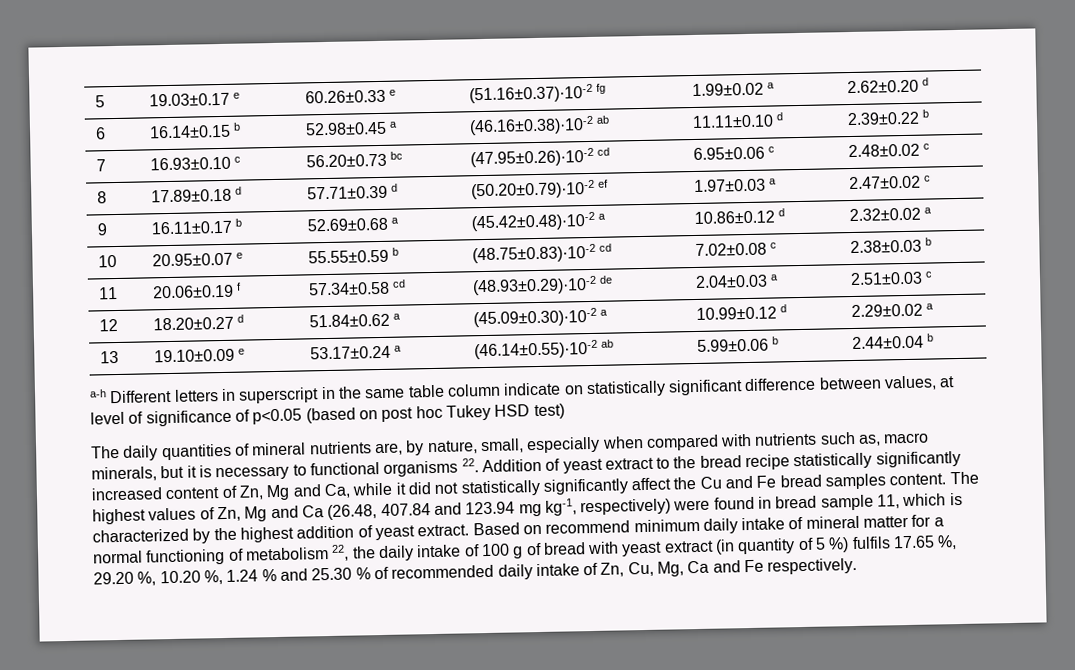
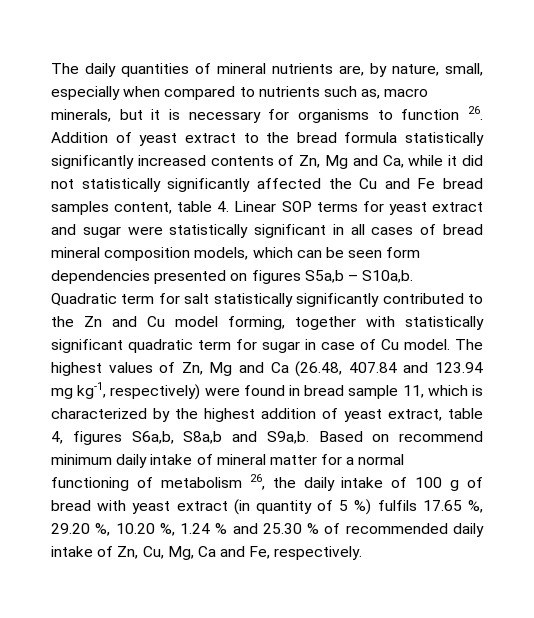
[94,95,105,108] [148,92,240,107] [304,89,396,104] [468,83,606,104] [691,82,775,97] [846,77,929,94] [94,127,106,140] [148,122,241,139] [304,121,398,136] [468,115,609,136] [691,112,783,129] [846,109,929,126] [95,159,106,172] [149,156,241,171] [305,151,403,168] [469,147,610,168] [692,146,775,161] [847,143,930,158] [96,191,107,204] [150,186,242,203] [306,183,398,200] [470,179,609,200] [693,178,777,193] [848,175,931,190] [96,223,108,236] [150,218,242,235] [306,217,399,232] [470,211,606,232] [693,208,785,225] [848,207,932,222] [97,254,117,268] [151,252,243,267] [307,247,399,264] [471,243,612,264] [694,242,777,256] [849,237,932,254] [98,286,118,300] [152,282,242,299] [307,279,406,296] [471,275,613,296] [694,274,779,288] [849,271,932,286] [98,318,118,332] [152,314,244,331] [308,313,401,328] [472,307,608,328] [695,304,787,320] [850,303,934,318] [99,350,119,364] [153,348,245,363] [309,345,402,360] [473,339,614,360] [696,336,779,352] [851,333,934,350] [89,375,956,404] [90,403,565,427] 5 | 19.03±0.17 e | 60.26±0.33 e | (51.16±0.37)·10-2 fg | 1.99±0.02 a | 2.62±0.20 d // 6 | 16.14±0.15 b | 52.98±0.45 a | (46.16±0.38)·10-2 ab | 11.11±0.10 d | 2.39±0.22 b // 7 | 16.93±0.10 c | 56.20±0.73 bc | (47.95±0.26)·10-2 cd | 6.95±0.06 c | 2.48±0.02 c // 8 | 17.89±0.18 d | 57.71±0.39 d | (50.20±0.79)·10-2 ef | 1.97±0.03 a | 2.47±0.02 c // 9 | 16.11±0.17 b | 52.69±0.68 a | (45.42±0.48)·10-2 a | 10.86±0.12 d | 2.32±0.02 a // 10 | 20.95±0.07 e | 55.55±0.59 b | (48.75±0.83)·10-2 cd | 7.02±0.08 c | 2.38±0.03 b // 11 | 20.06±0.19 f | 57.34±0.58 cd | (48.93±0.29)·10-2 de | 2.04±0.03 a | 2.51±0.03 c // 12 | 18.20±0.27 d | 51.84±0.62 a | (45.09±0.30)·10-2 a | 10.99±0.12 d | 2.29±0.02 a // 13 | 19.10±0.09 e | 53.17±0.24 a | (46.14±0.55)·10-2 ab | 5.99±0.06 b | 2.44±0.04 b // a-h Different letters in superscript in the same table column indicate on statistically significant difference between values, at level of significance of p<0.05 (based on post hoc Tukey HSD test) // -> (51, 68) none
[720,433,753,447] with -> [239,87,255,97] to
[292,458,479,477] to functional organisms 22. -> [268,106,483,123] for organisms to function 26.
[745,454,791,471] recipe -> [344,132,398,143] formula
[165,487,221,500] content -> [210,156,274,166] contents
[631,477,672,491] affect -> [256,178,321,189] affected
[889,473,947,486] content. -> [114,201,483,215] [51,224,483,238] [51,247,421,261] [51,270,414,284] [51,293,483,307] [51,316,484,330] [51,339,450,353] content, table 4. Linear SOP terms for yeast extract and sugar were statistically significant in all cases of bread mineral composition models, which can be seen form dependencies presented on figures S5a,b – S10a,b. Quadratic term for salt statistically significantly contributed to the Zn and Cu model forming, together with statistically significant quadratic term for sugar in case of Cu model.
[417,524,470,537] extract. -> [388,408,483,421] [51,431,309,445] extract, table 4, figures S6a,b, S8a,b and S9a,b.
[331,544,350,561] 22, -> [249,474,265,490] 26,
[744,559,765,573] Fe -> [249,546,271,559] Fe,

